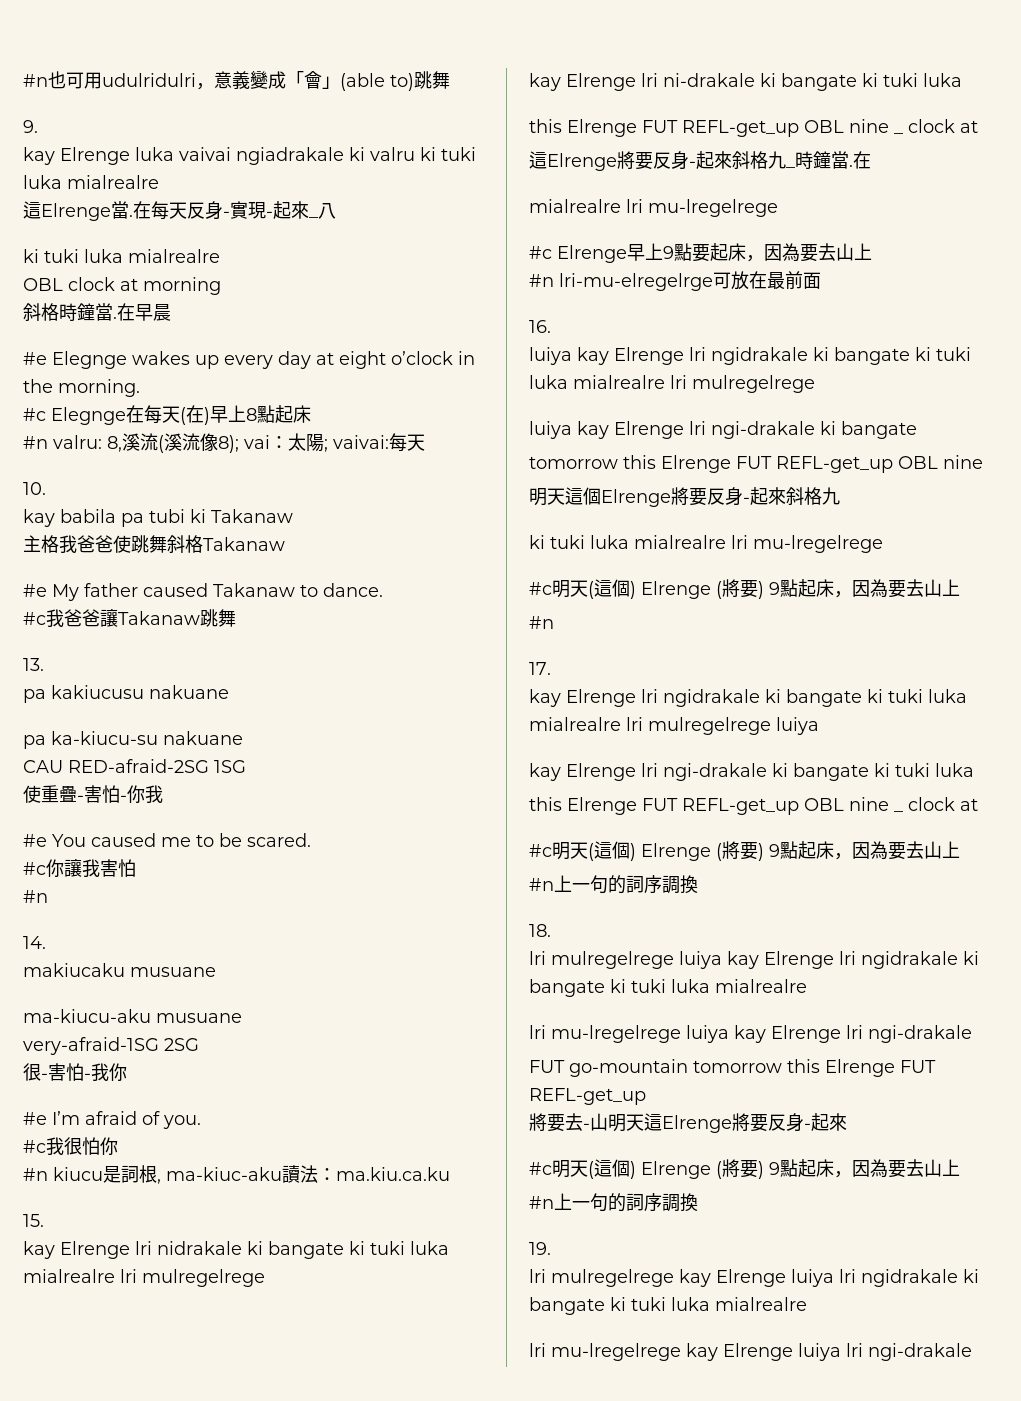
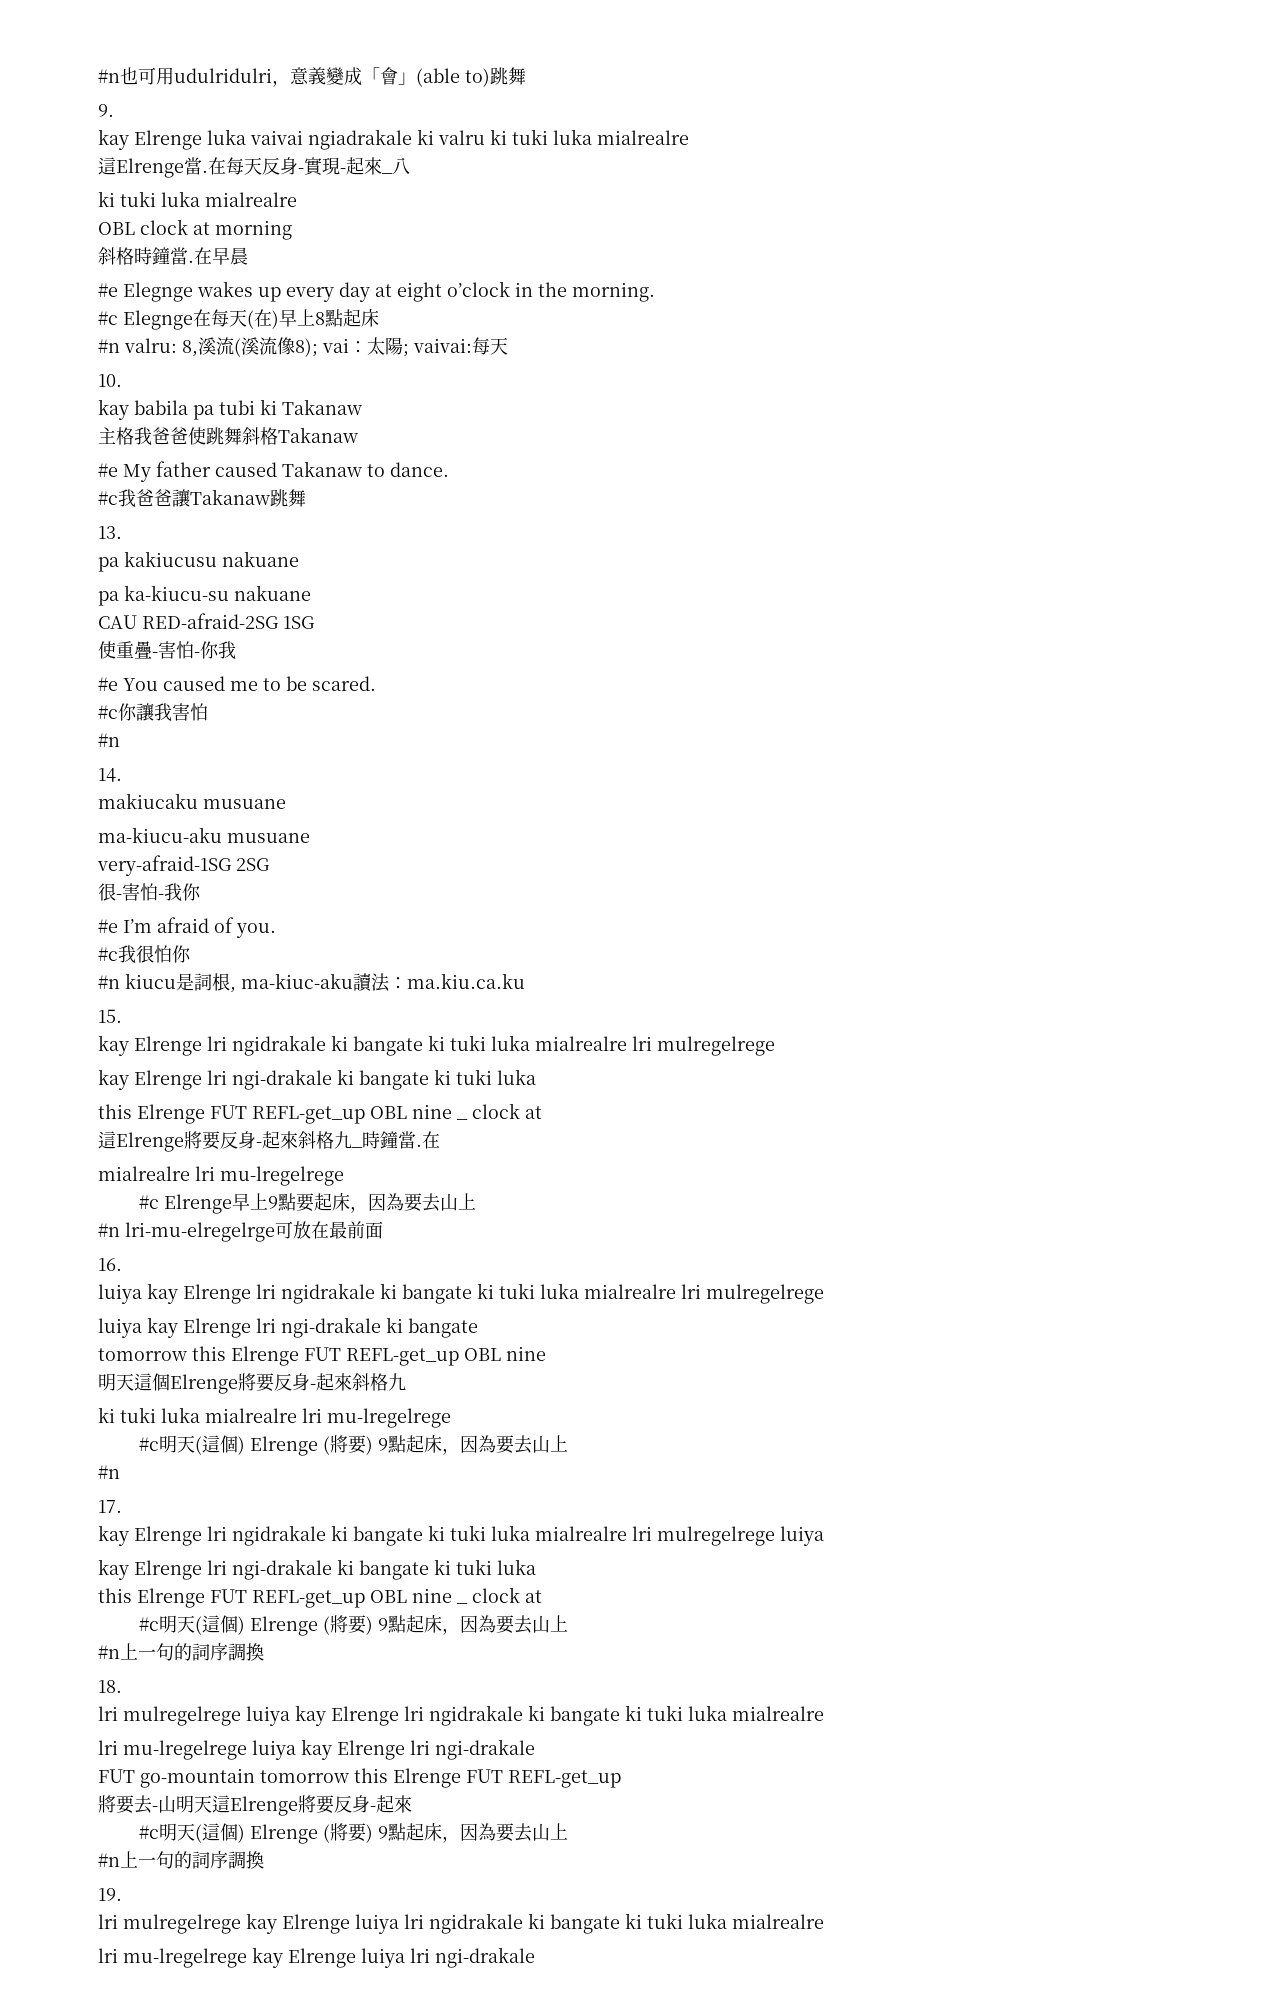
[157,1241,242,1255] nidrakale -> [232,1035,326,1056] ngidrakale
[663,73,755,87] ni-drakale -> [232,1069,332,1090] ngi-drakale

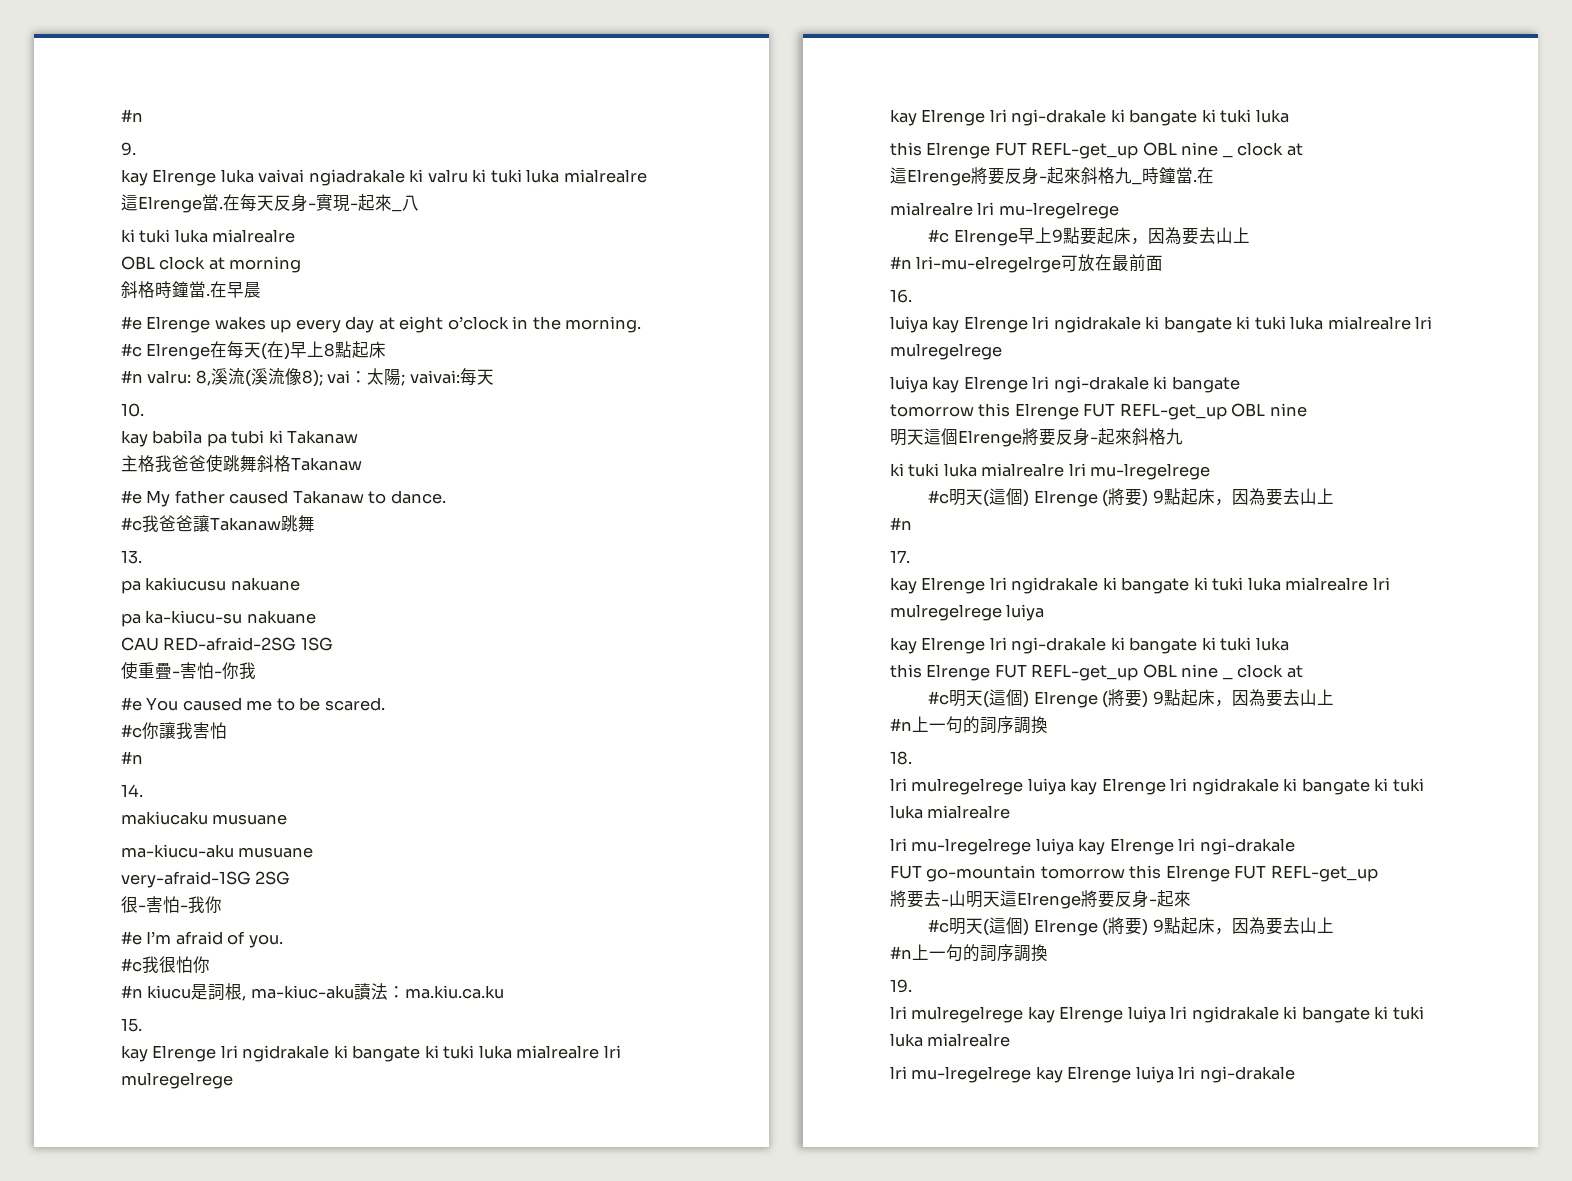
[98,67,526,87] #n也可用udulridulri，意義變成「會」(able to)跳舞 -> [121,109,143,122] #n
[123,282,193,302] Elegnge -> [146,316,211,333] Elrenge
[123,310,193,330] Elegnge -> [146,343,211,360] Elrenge

